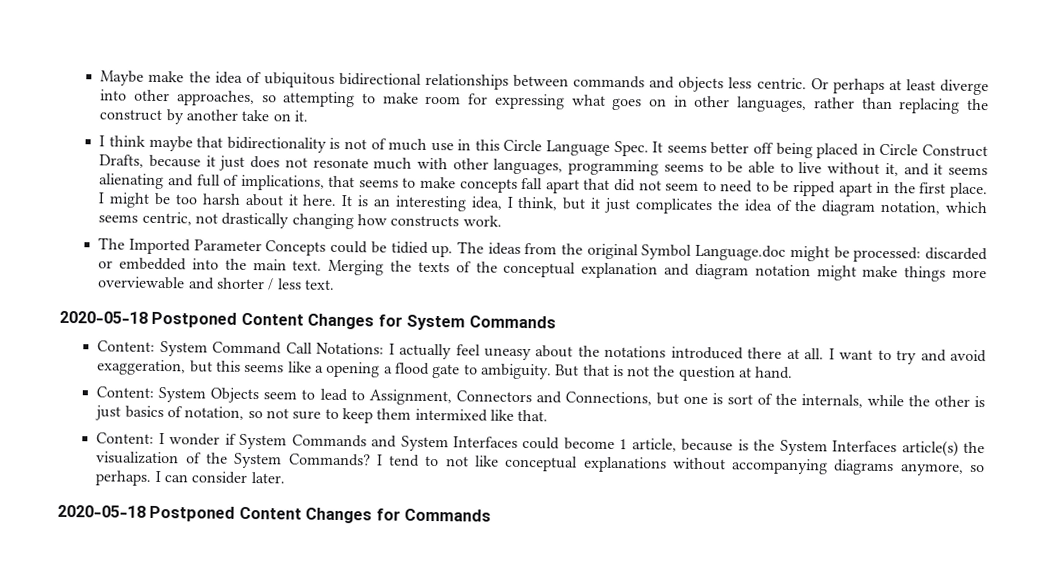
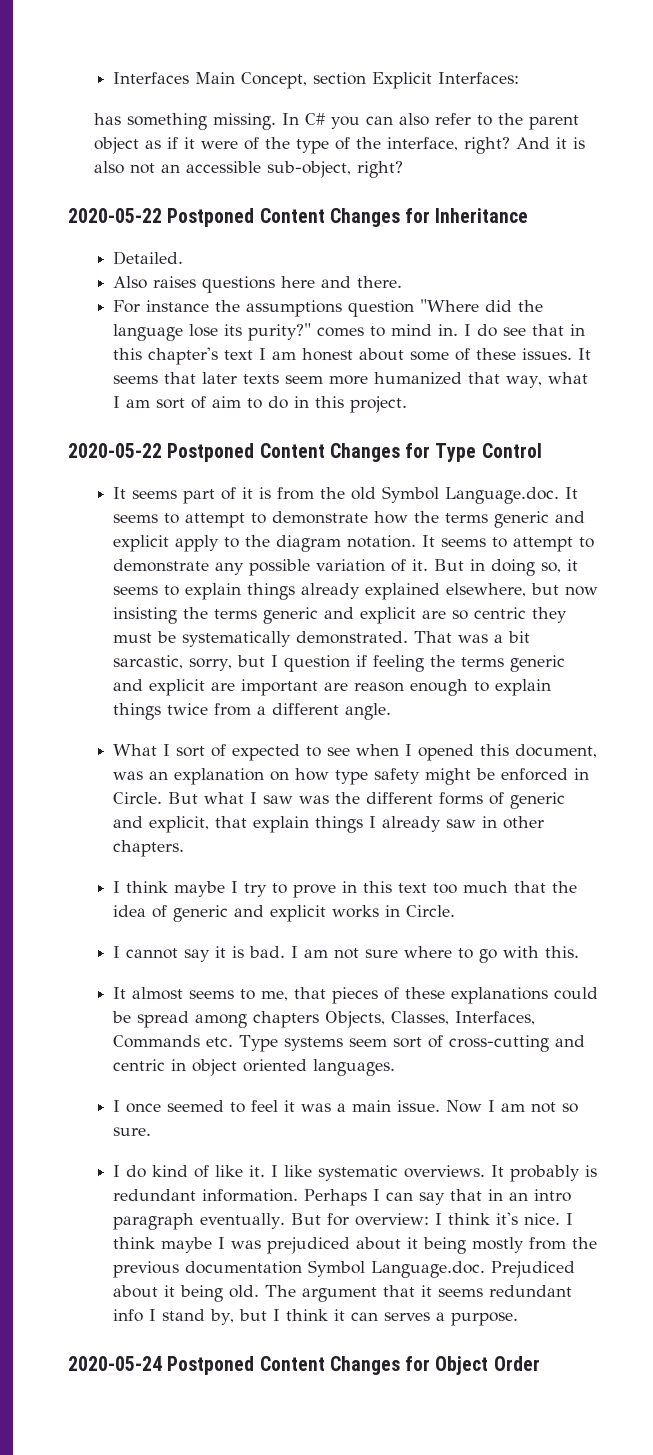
[100,70,990,96] [100,89,990,114] [99,109,308,125] [99,135,988,159] [99,154,988,177] [99,173,988,199] [98,192,989,216] [98,211,502,230] [98,237,989,263] [98,257,987,282] [97,276,335,291] [59,310,556,331] [97,340,987,365] [97,359,794,382] [96,386,985,408] [95,405,549,424] [96,432,985,457] [96,451,986,476] [95,470,285,486] [57,504,492,524] Maybe make the idea of ubiquitous bidirectional relationships between commands and objects less centric. Or perhaps at least diverge into other approaches, so attempting to make room for expressing what goes on in other languages, rather than replacing the construct by another take on it. // I think maybe that bidirectionality is not of much use in this Circle Language Spec. It seems better off being placed in Circle Construct Drafts, because it just does not resonate much with other languages, programming seems to be able to live without it, and it seems alienating and full of implications, that seems to make concepts fall apart that did not seem to need to be ripped apart in the first place. I might be too harsh about it here. It is an interesting idea, I think, but it just complicates the idea of the diagram notation, which seems centric, not drastically changing how constructs work. // The Imported Parameter Concepts could be tidied up. The ideas from the original Symbol Language.doc might be processed: discarded or embedded into the main text. Merging the texts of the conceptual explanation and diagram notation might make things more overviewable and shorter / less text. // 2020-05-18 Postponed Content Changes for System Commands // Content: System Command Call Notations: I actually feel uneasy about the notations introduced there at all. I want to try and avoid exaggeration, but this seems like a opening a flood gate to ambiguity. But that is not the question at hand. // Content: System Objects seem to lead to Assignment, Connectors and Connections, but one is sort of the internals, while the other is just basics of notation, so not sure to keep them intermixed like that. // Content: I wonder if System Commands and System Interfaces could become 1 article, because is the System Interfaces article(s) the visualization of the System Commands? I tend to not like conceptual explanations without accompanying diagrams anymore, so perhaps. I can consider later. // 2020-05-18 Postponed Content Changes for Commands -> [113,72,520,89] [94,113,580,130] [94,137,586,154] [94,161,404,178] [68,208,529,227] [113,251,184,265] [113,276,403,293] [113,299,544,317] [113,323,586,341] [113,347,592,365] [113,372,589,388] [113,396,408,413] [68,443,542,462] [113,486,579,504] [113,511,586,528] [113,535,595,552] [113,559,579,576] [113,583,599,600] [113,607,568,624] [113,631,531,647] [113,655,566,672] [113,679,552,696] [113,703,392,720] [113,744,598,761] [113,768,590,785] [113,792,566,809] [113,816,545,833] [113,840,185,857] [113,881,578,898] [113,905,456,922] [113,946,580,963] [113,987,599,1004] [112,1011,536,1028] [113,1035,586,1052] [113,1059,396,1076] [113,1100,579,1113] [113,1127,152,1136] [113,1165,598,1182] [113,1189,572,1206] [113,1212,574,1230] [113,1237,598,1254] [113,1260,576,1278] [113,1285,573,1302] [113,1309,519,1326] [68,1356,540,1375] Interfaces Main Concept, section Explicit Interfaces: // has something missing. In C# you can also refer to the parent object as if it were of the type of the interface, right? And it is also not an accessible sub-object, right? // 2020-05-22 Postponed Content Changes for Inheritance // Detailed. // Also raises questions here and there. // For instance the assumptions question "Where did the language lose its purity?" comes to mind in. I do see that in this chapter's text I am honest about some of these issues. It seems that later texts seem more humanized that way, what I am sort of aim to do in this project. // 2020-05-22 Postponed Content Changes for Type Control // It seems part of it is from the old Symbol Language.doc. It seems to attempt to demonstrate how the terms generic and explicit apply to the diagram notation. It seems to attempt to demonstrate any possible variation of it. But in doing so, it seems to explain things already explained elsewhere, but now insisting the terms generic and explicit are so centric they must be systematically demonstrated. That was a bit sarcastic, sorry, but I question if feeling the terms generic and explicit are important are reason enough to explain things twice from a different angle. // What I sort of expected to see when I opened this document, was an explanation on how type safety might be enforced in Circle. But what I saw was the different forms of generic and explicit, that explain things I already saw in other chapters. // I think maybe I try to prove in this text too much that the idea of generic and explicit works in Circle. // I cannot say it is bad. I am not sure where to go with this. // It almost seems to me, that pieces of these explanations could be spread among chapters Objects, Classes, Interfaces, Commands etc. Type systems seem sort of cross-cutting and centric in object oriented languages. // I once seemed to feel it was a main issue. Now I am not so sure. // I do kind of like it. I like systematic overviews. It probably is redundant information. Perhaps I can say that in an intro paragraph eventually. But for overview: I think it's nice. I think maybe I was prejudiced about it being mostly from the previous documentation Symbol Language.doc. Prejudiced about it being old. The argument that it seems redundant info I stand by, but I think it can serves a purpose. // 2020-05-24 Postponed Content Changes for Object Order

